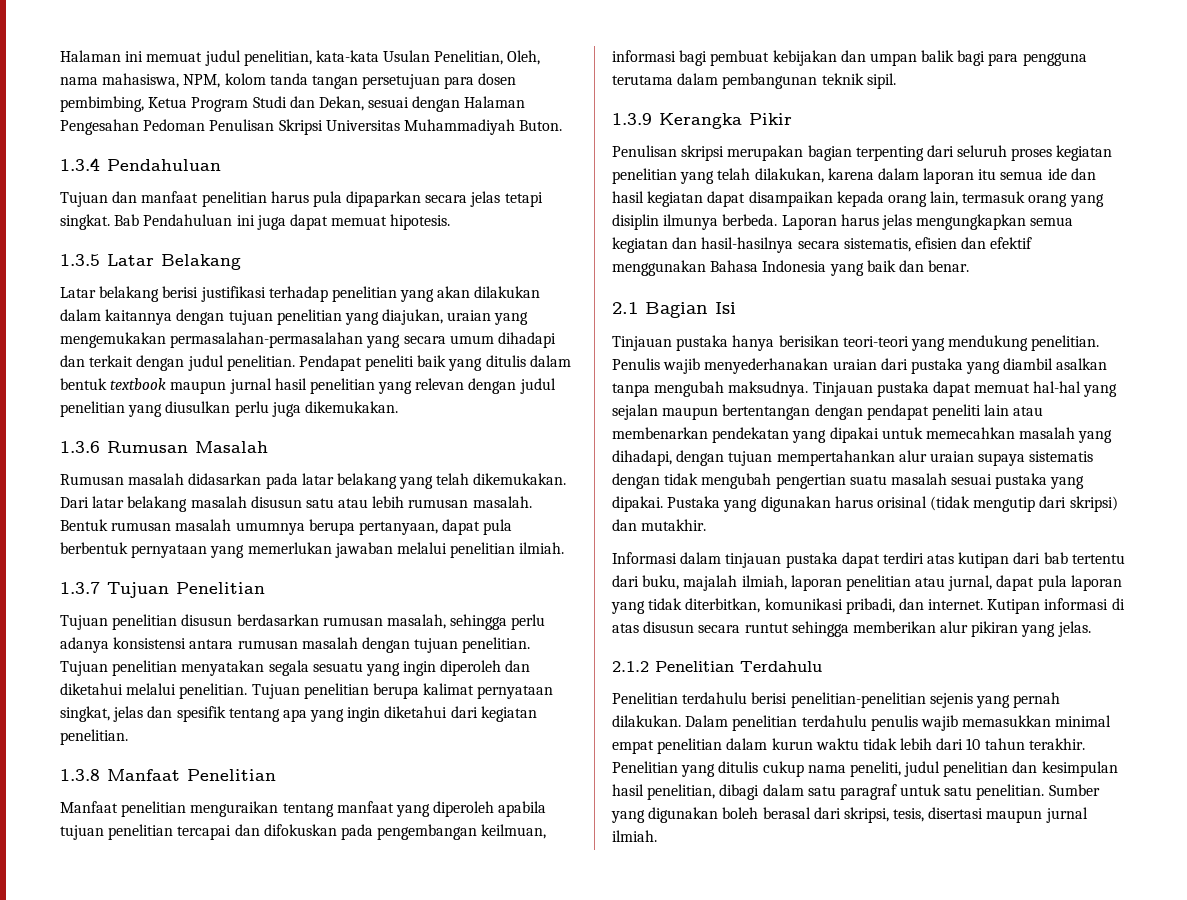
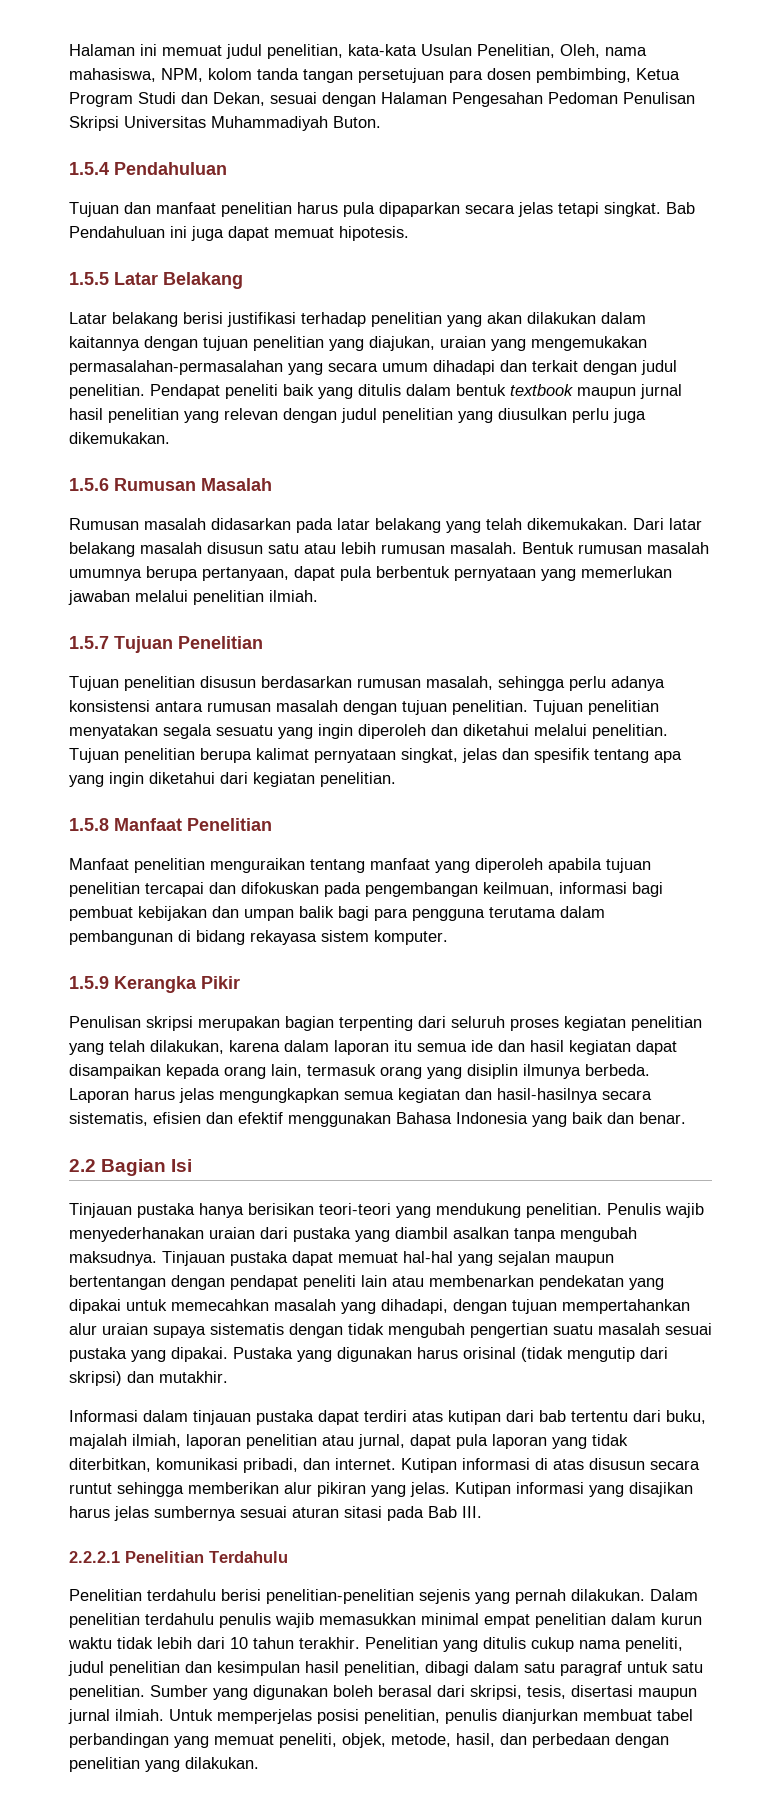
[60,158,100,171] 1.3.4 -> [69,162,109,175] 1.5.4
[60,254,100,266] 1.3.5 -> [69,272,109,285] 1.5.5
[60,441,100,453] 1.3.6 -> [69,478,109,491] 1.5.6
[60,582,100,594] 1.3.7 -> [69,636,109,649] 1.5.7
[60,769,100,781] 1.3.8 -> [69,818,109,831] 1.5.8
[821,73,896,89] [612,113,652,125] teknik sipil. // 1.3.9 -> [178,930,448,945] [69,976,109,989] di bidang rekayasa sistem komputer. // 1.5.9
[612,302,638,314] 2.1 -> [69,1159,96,1172] 2.2
[612,661,649,672] // 2.1.2 -> [455,1482,693,1497] [69,1506,482,1521] [69,1551,120,1563] Kutipan informasi yang disajikan harus jelas sumbernya sesuai aturan sitasi pada Bab III. // 2.2.2.1
(657, 836) none -> [169,1709,693,1724] [69,1733,669,1748] [69,1757,259,1772] Untuk memperjelas posisi penelitian, penulis dianjurkan membuat tabel perbandingan yang memuat peneliti, objek, metode, hasil, dan perbedaan dengan penelitian yang dilakukan.

